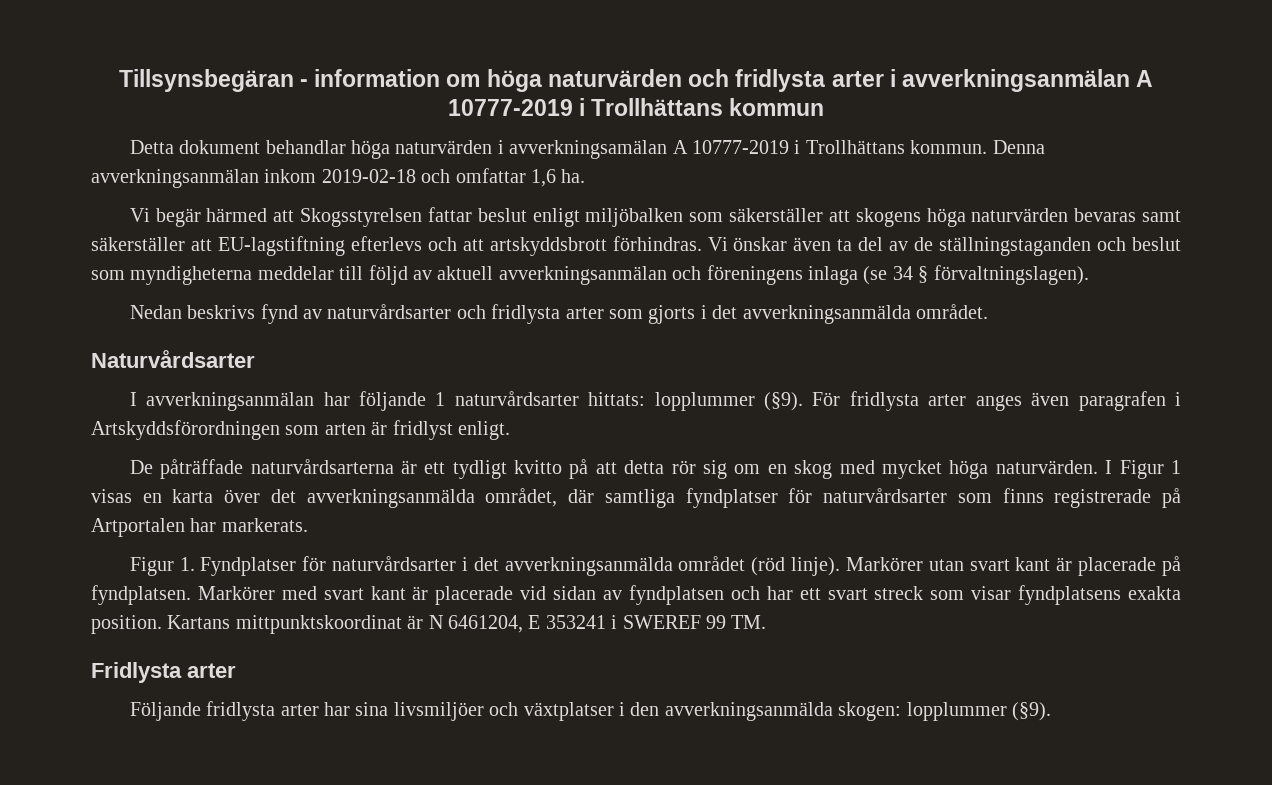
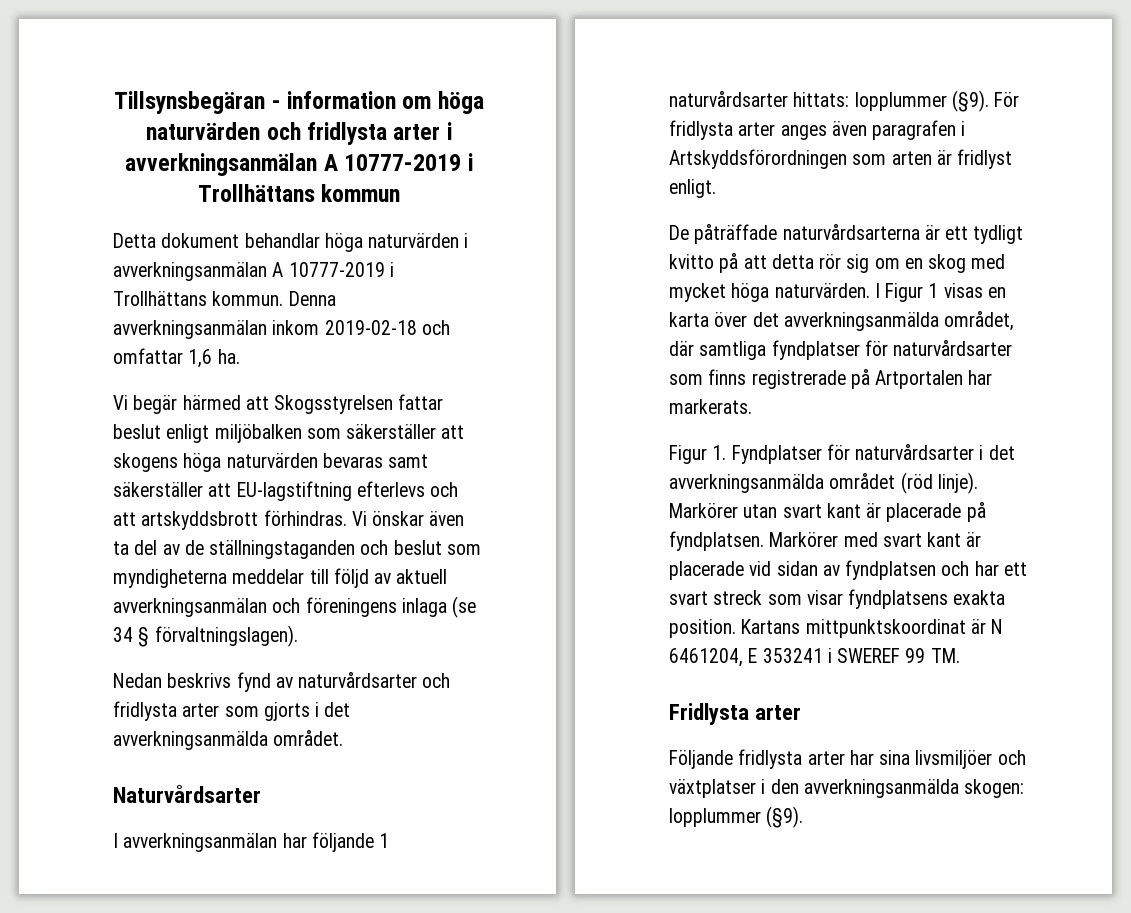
[509,140,668,159] avverkningsamälan -> [113,262,267,281] avverkningsanmälan

